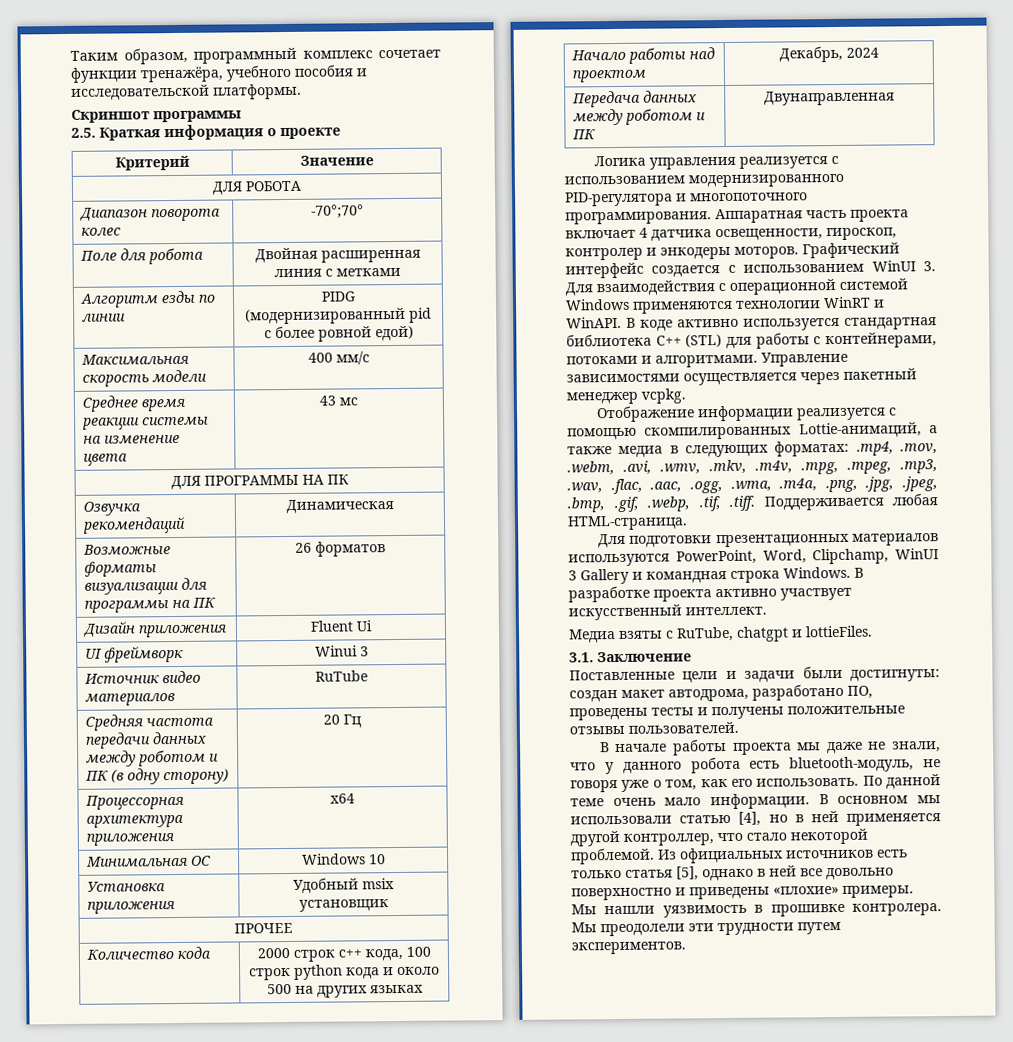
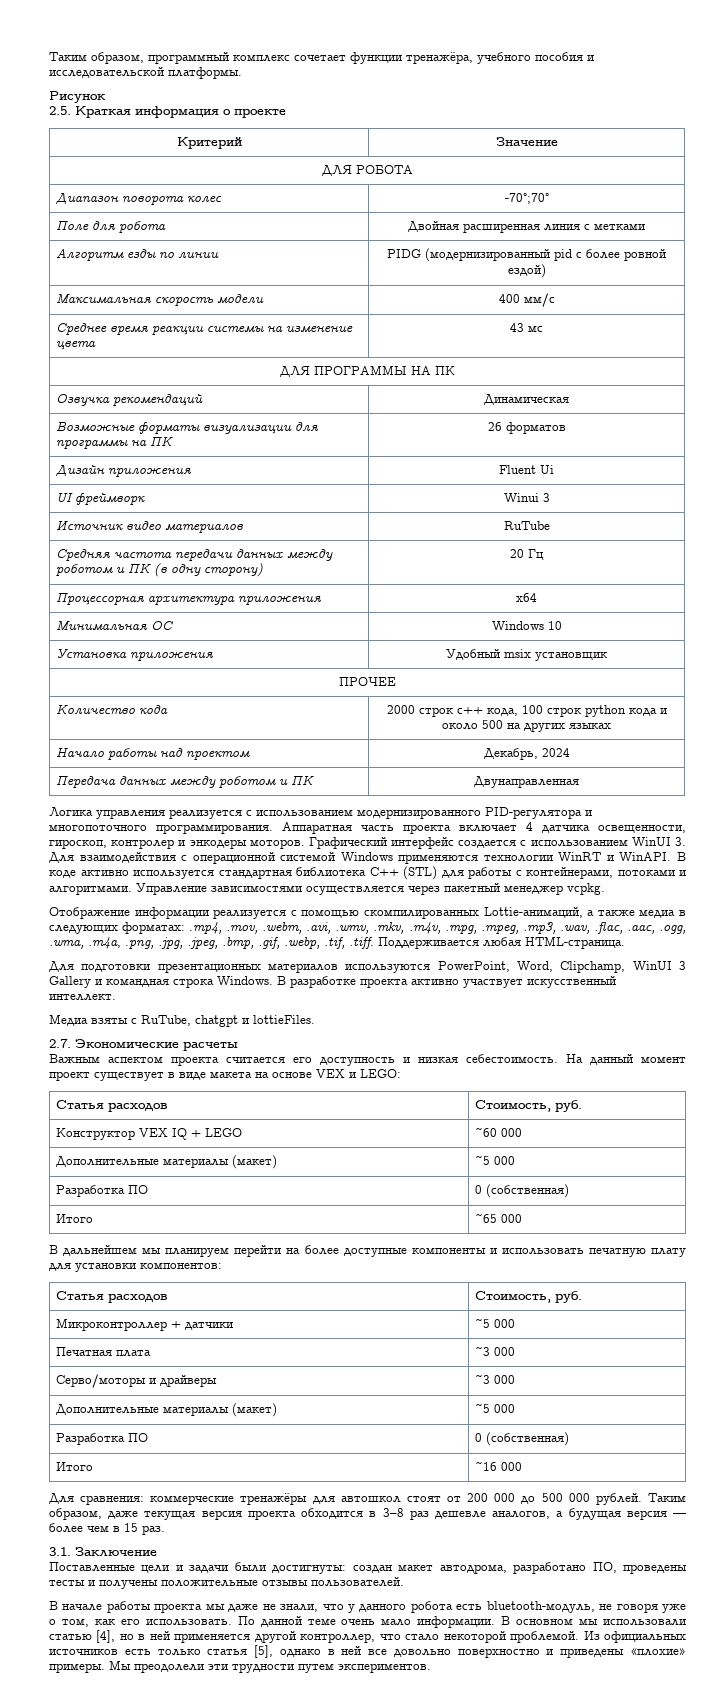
[71,109,242,123] Скриншот программы -> [49,91,105,103] Рисунок
[374,325,414,342] едой) -> [507,264,546,278] ездой)
(873, 631) none -> [49,1039,238,1051] [49,1054,686,1066] [49,1069,401,1081] [55,1100,168,1112] [474,1100,582,1112] [55,1128,242,1140] [474,1127,522,1137] [55,1155,277,1169] [474,1155,515,1165] [55,1185,148,1197] [474,1184,569,1198] [55,1214,93,1223] [474,1213,522,1223] [49,1245,686,1257] [49,1262,222,1272] [55,1291,168,1303] [474,1291,582,1303] [55,1318,233,1331] [474,1318,515,1328] [55,1347,151,1357] [474,1346,515,1356] [55,1374,217,1388] [474,1374,515,1384] [55,1403,277,1417] [474,1403,515,1413] [55,1433,148,1445] [474,1432,569,1446] [55,1462,93,1471] [474,1461,522,1471] [49,1493,687,1505] [49,1508,686,1520] [49,1523,165,1535] // 2.7. Экономические расчеты // Важным аспектом проекта считается его доступность и низкая себестоимость. На данный момент проект существует в виде макета на основе VEX и LEGO: // Статья расходов | Стоимость, руб. // Конструктор VEX IQ + LEGO | ~60 000 // Дополнительные материалы (макет) | ~5 000 // Разработка ПО | 0 (собственная) // Итого | ~65 000 // В дальнейшем мы планируем перейти на более доступные компоненты и использовать печатную плату для установки компонентов: // Статья расходов | Стоимость, руб. // Микроконтроллер + датчики | ~5 000 // Печатная плата | ~3 000 // Серво/моторы и драйверы | ~3 000 // Дополнительные материалы (макет) | ~5 000 // Разработка ПО | 0 (собственная) // Итого | ~16 000 // Для сравнения: коммерческие тренажёры для автошкол стоят от 200 000 до 500 000 рублей. Таким образом, даже текущая версия проекта обходится в 3–8 раз дешевле аналогов, а будущая версия — более чем в 15 раз.
[604,903,942,918] [571,922,597,933] нашли уязвимость в прошивке контролера. Мы -> (131, 1665) none

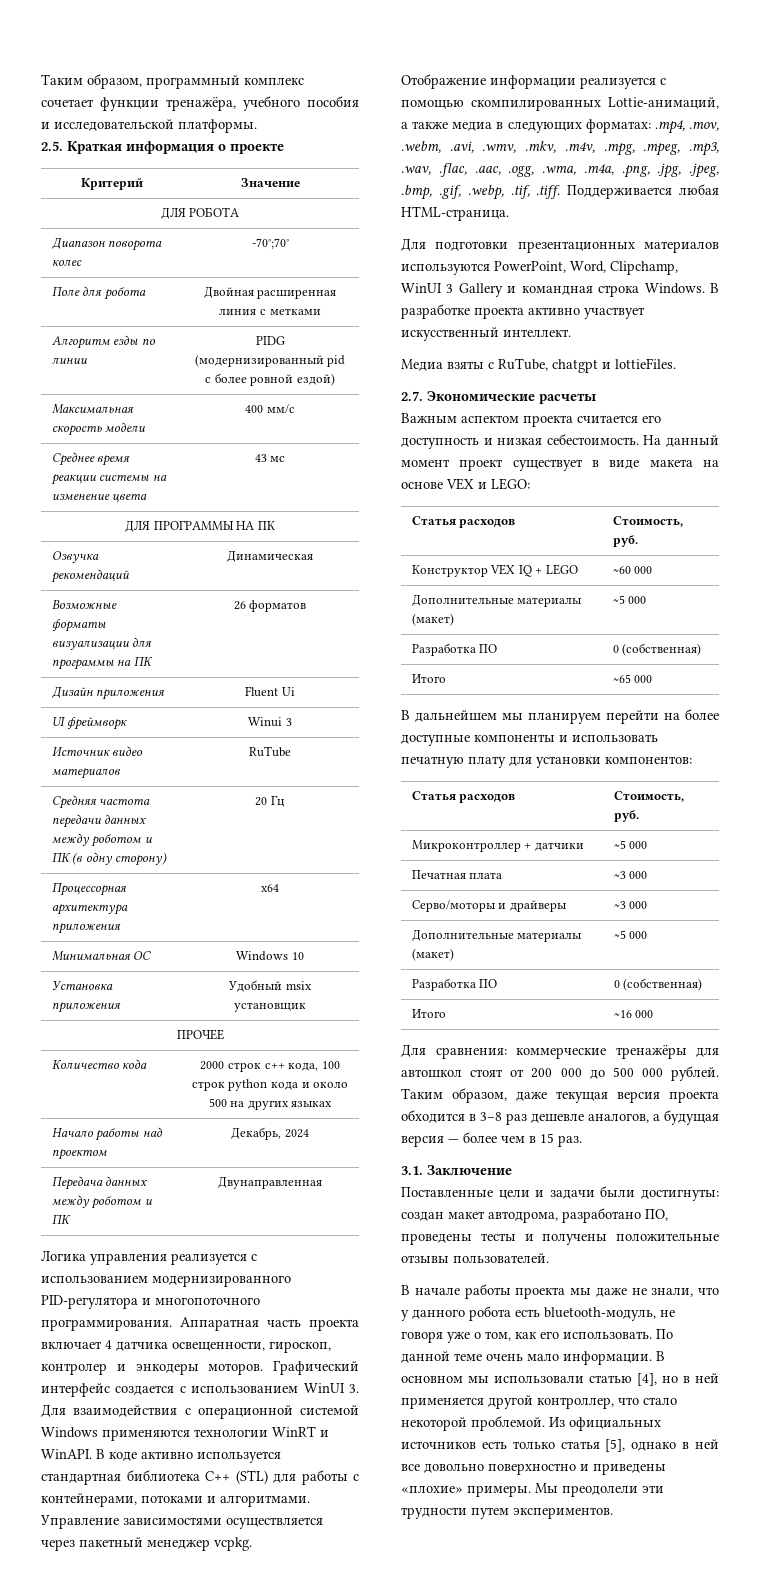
[49,91,105,103] // Рисунок -> (257, 126) none

